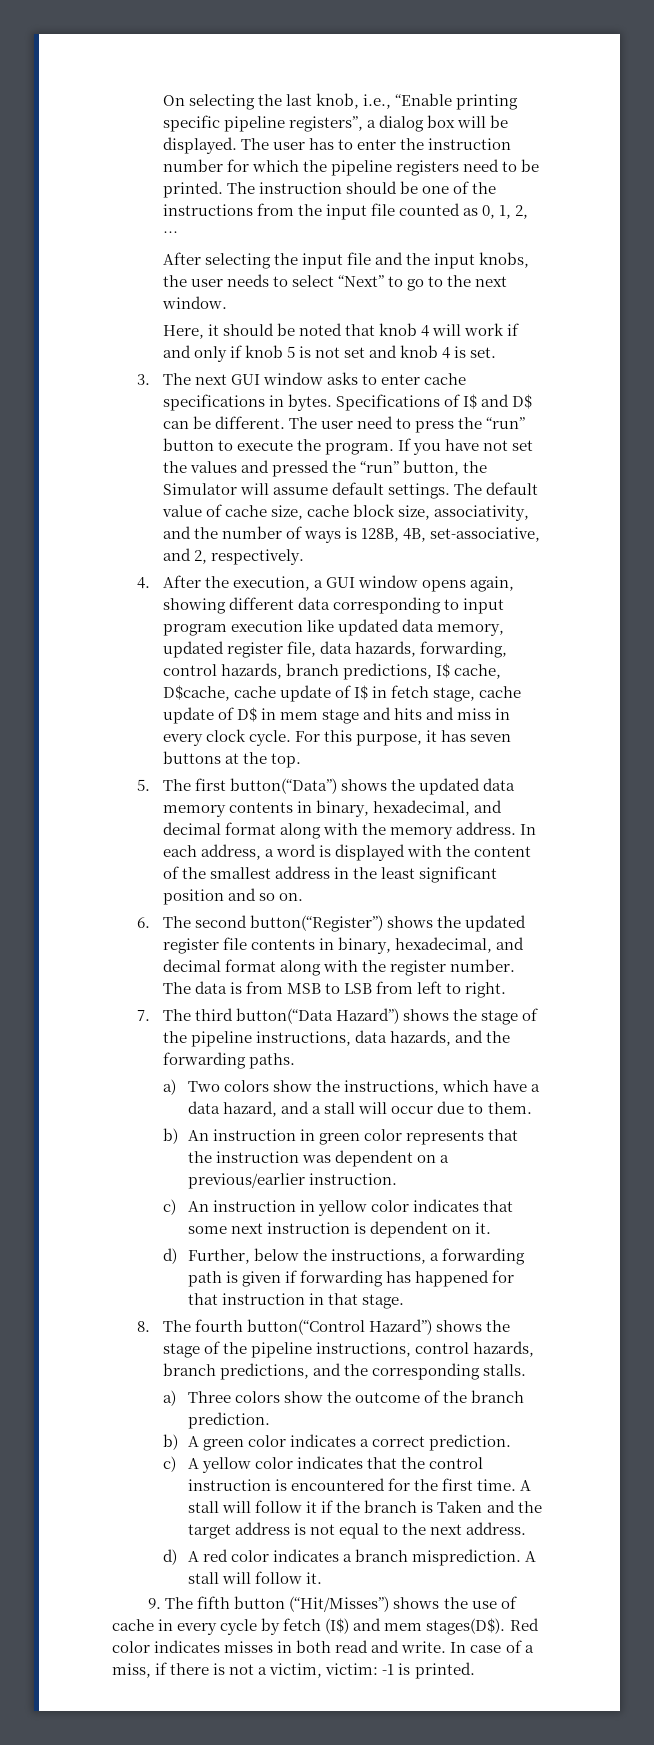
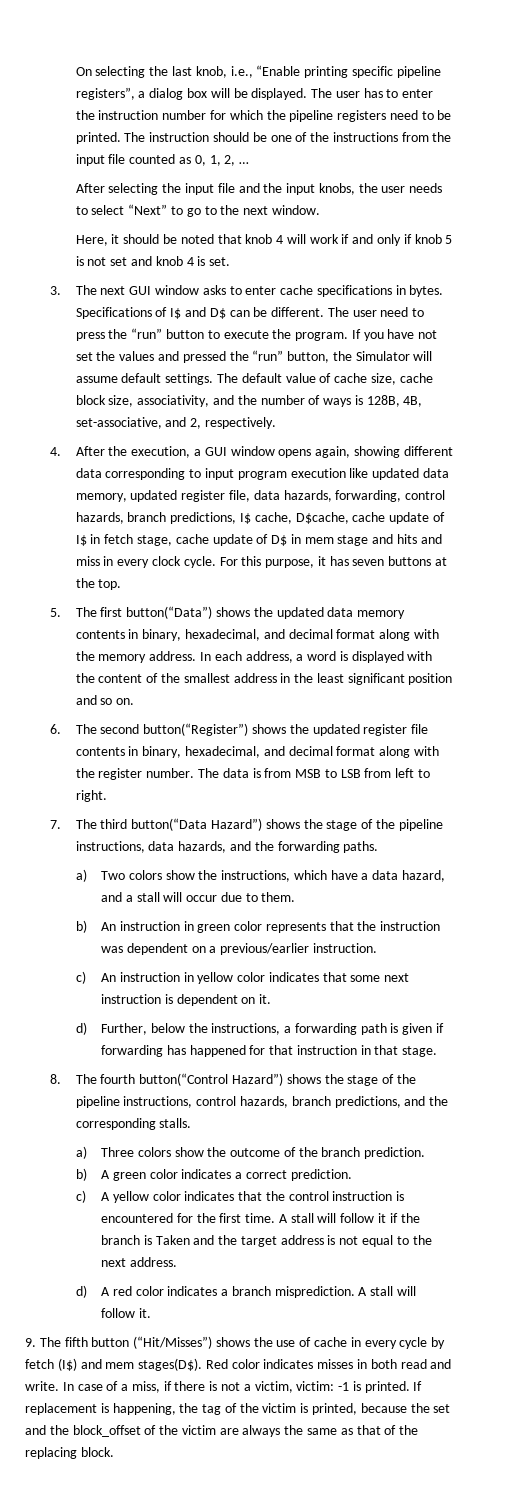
(475, 1670) none -> [413,1381,423,1391] [25,1403,451,1415] [25,1425,419,1437] [25,1447,114,1459] If replacement is happening, the tag of the victim is printed, because the set and the block_offset of the victim are always the same as that of the replacing block.

